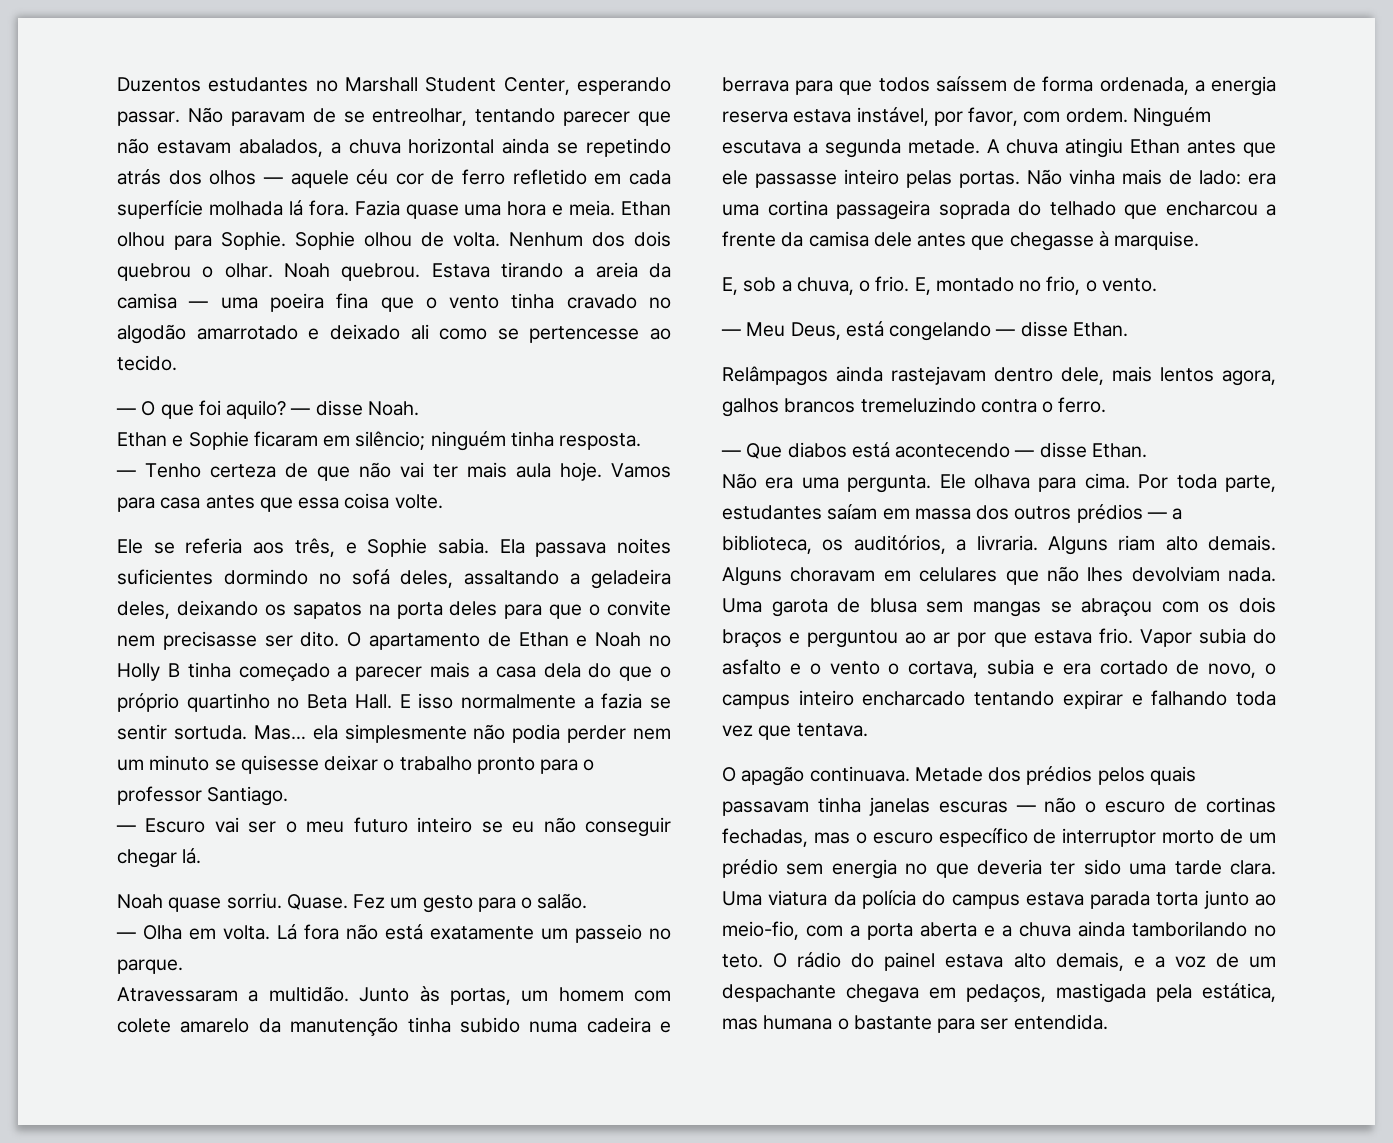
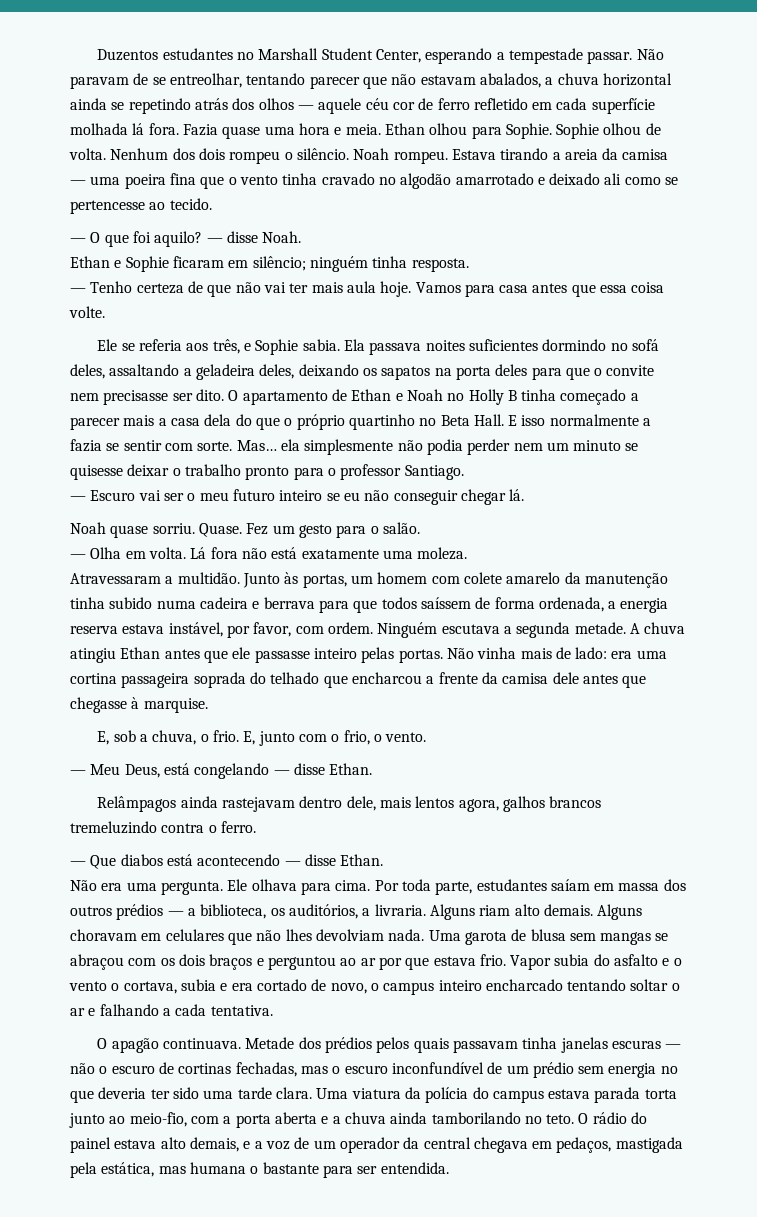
(671, 86) none -> [496,48,584,64] a tempestade
[117,263,421,281] quebrou o olhar. Noah quebrou. -> [229,148,448,164] rompeu o silêncio. Noah rompeu.
[173,725,247,740] sortuda. -> [164,441,233,451] com sorte.
[541,924,671,943] [117,959,183,974] um passeio no parque. -> [382,547,468,560] uma moleza.
[935,277,1042,292] montado no -> [258,731,340,746] junto com o
[1062,690,1276,709] [722,723,868,740] expirar e falhando toda vez que tentava. -> [630,979,680,991] [70,1004,273,1016] soltar o ar e falhando a cada tentativa.
[938,828,1215,847] específico de interruptor morto -> [391,1062,484,1074] inconfundível
[722,984,836,1002] despachante -> [339,1137,471,1153] operador da central

